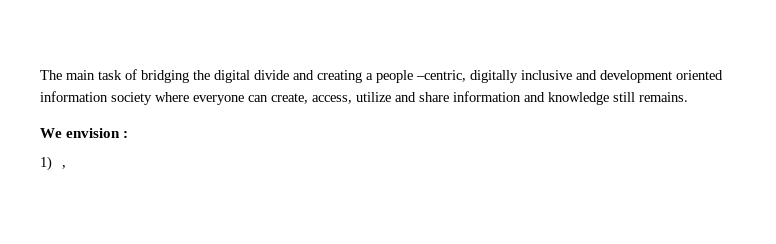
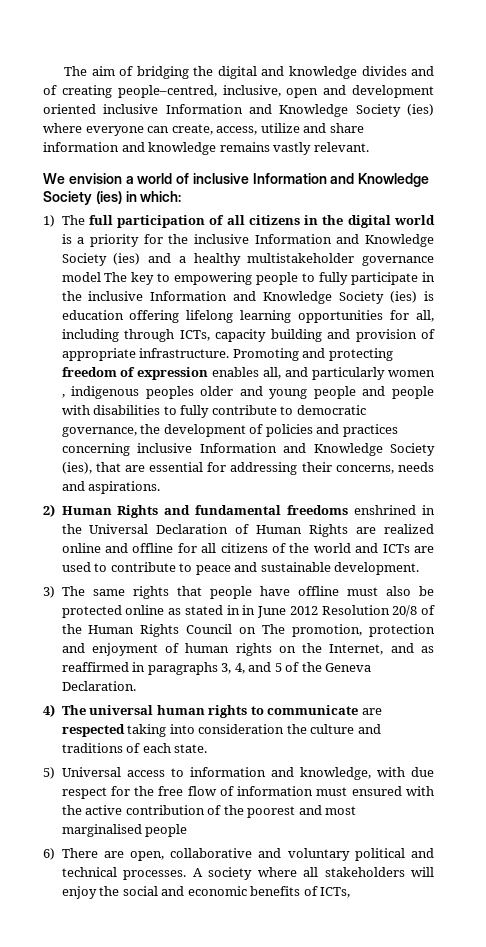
[40,70,122,80] The main task -> [64,66,115,76] The aim
[254,70,723,83] [40,91,152,105] divide and creating a people –centric, digitally inclusive and development oriented information society -> [261,66,434,79] [43,85,434,98] [43,104,434,117] and knowledge divides and of creating people–centred, inclusive, open and development oriented inclusive Information and Knowledge Society (ies)
[613,92,688,102] still remains. -> [219,142,369,155] remains vastly relevant.
[123,131,129,138] [40,156,66,171] : // 1) , -> [125,173,430,187] [43,191,182,205] [43,215,435,228] [61,234,434,247] [61,253,434,266] [61,272,435,285] [61,291,434,304] [61,310,434,323] [61,329,435,342] [61,348,393,361] [61,367,435,380] [61,386,434,399] [61,405,366,418] [61,424,398,437] [61,443,435,456] [61,462,434,475] [61,481,161,494] [43,504,435,518] [61,524,435,537] [61,543,435,553] [61,562,420,575] [43,586,434,599] [61,605,435,618] [61,624,435,637] [61,643,434,656] [61,662,372,675] [61,681,136,691] [43,704,382,718] [61,724,381,737] [61,743,208,753] [43,767,434,780] [61,786,434,799] [61,805,357,818] [61,824,188,837] [43,848,435,861] [61,867,434,880] [61,886,351,899] a world of inclusive Information and Knowledge Society (ies) in which: // 1) The full participation of all citizens in the digital world is a priority for the inclusive Information and Knowledge Society (ies) and a healthy multistakeholder governance model The key to empowering people to fully participate in the inclusive Information and Knowledge Society (ies) is education offering lifelong learning opportunities for all, including through ICTs, capacity building and provision of appropriate infrastructure. Promoting and protecting freedom of expression enables all, and particularly women , indigenous peoples older and young people and people with disabilities to fully contribute to democratic governance, the development of policies and practices concerning inclusive Information and Knowledge Society (ies), that are essential for addressing their concerns, needs and aspirations. // 2) Human Rights and fundamental freedoms enshrined in the Universal Declaration of Human Rights are realized online and offline for all citizens of the world and ICTs are used to contribute to peace and sustainable development. // 3) The same rights that people have offline must also be protected online as stated in in June 2012 Resolution 20/8 of the Human Rights Council on The promotion, protection and enjoyment of human rights on the Internet, and as reaffirmed in paragraphs 3, 4, and 5 of the Geneva Declaration. // 4) The universal human rights to communicate are respected taking into consideration the culture and traditions of each state. // 5) Universal access to information and knowledge, with due respect for the free flow of information must ensured with the active contribution of the poorest and most marginalised people // 6) There are open, collaborative and voluntary political and technical processes. A society where all stakeholders will enjoy the social and economic benefits of ICTs,

